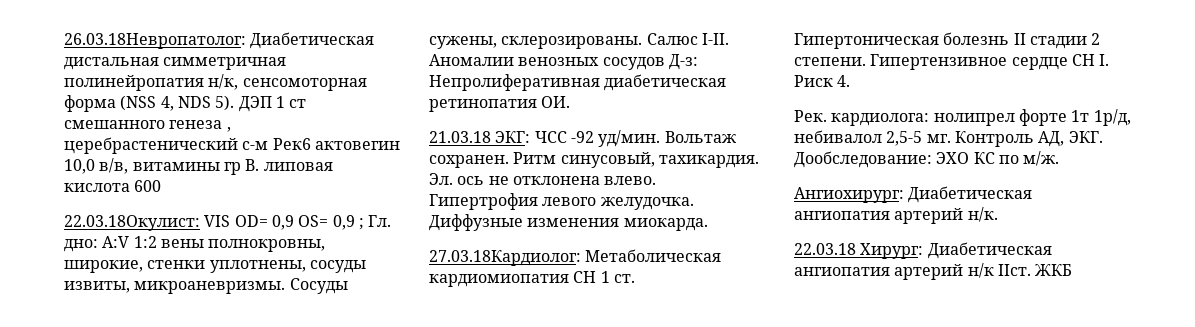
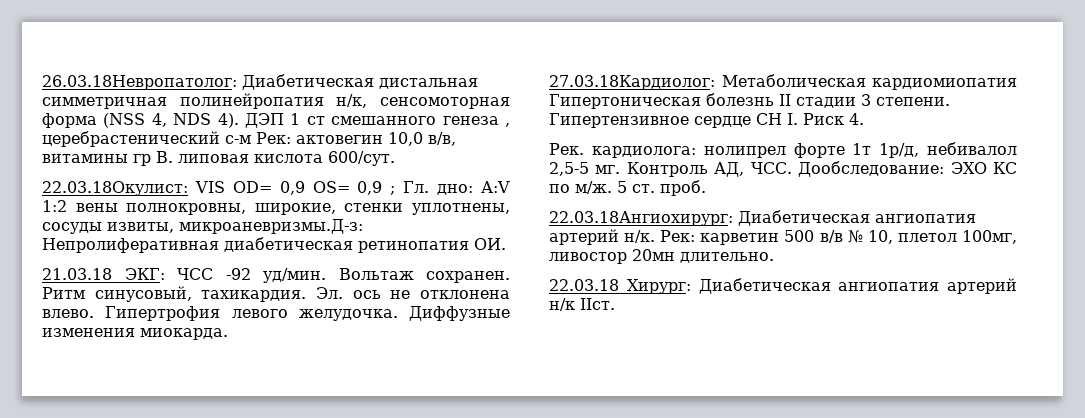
[215,95,235,111] 5). -> [217,113,239,128] 4).
[272,138,311,150] Рек6 -> [256,132,291,144] Рек:
[134,180,162,192] 600 -> [328,151,395,166] 600/сут.
[134,278,348,294] [429,33,729,49] [429,54,698,70] микроаневризмы. Сосуды сужены, склерозированы. Салюс I-II. Аномалии венозных сосудов Д-з: -> [179,219,363,234] микроаневризмы.Д-з:
[573,271,635,283] СН 1 ст. -> (1017, 84) none
[1091,33,1101,45] 2 -> [861,94,871,106] 3
[1068,131,1103,143] ЭКГ. -> [750,162,792,174] ЧСС.
[794,187,904,203] // Ангиохирург: -> [617,180,706,196] [549,211,733,226] 5 ст. проб. // 22.03.18Ангиохирург:
(998, 214) none -> [660,230,1017,245] [549,249,774,264] Рек: карветин 500 в/в № 10, плетол 100мг, ливостор 20мн длительно.
[1035,264,1073,276] ЖКБ -> (615, 304) none

